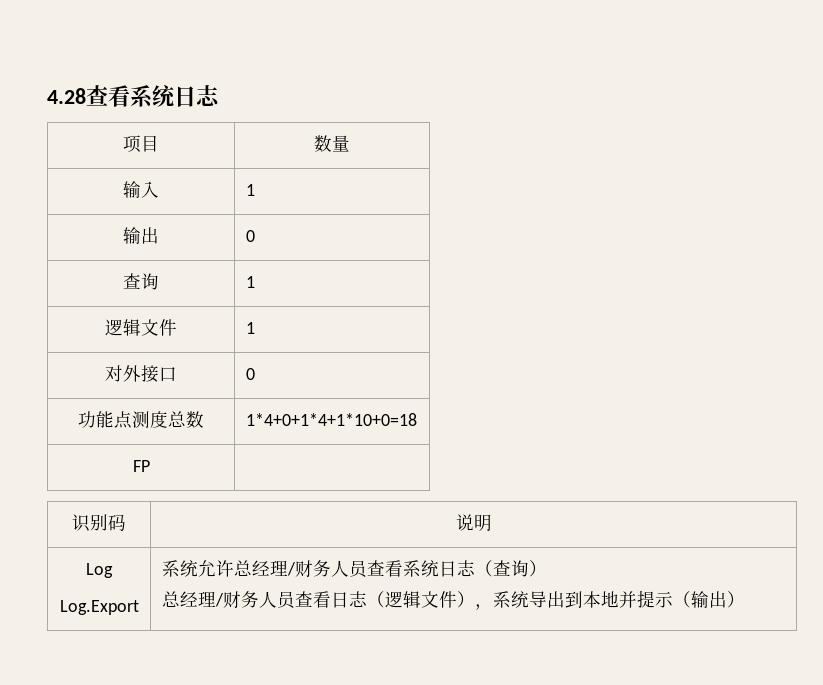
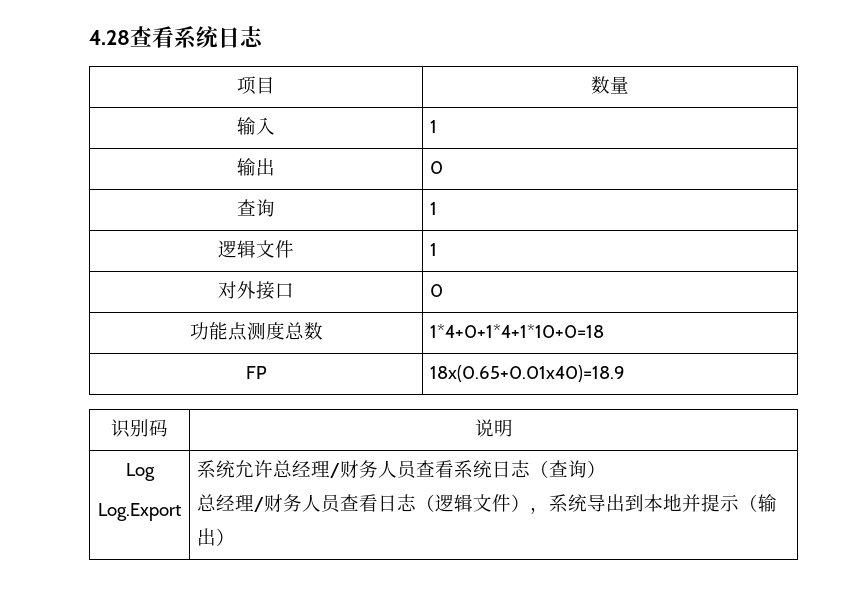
(150, 466) none -> [430,365,626,382] 18x(0.65+0.01x40)=18.9

